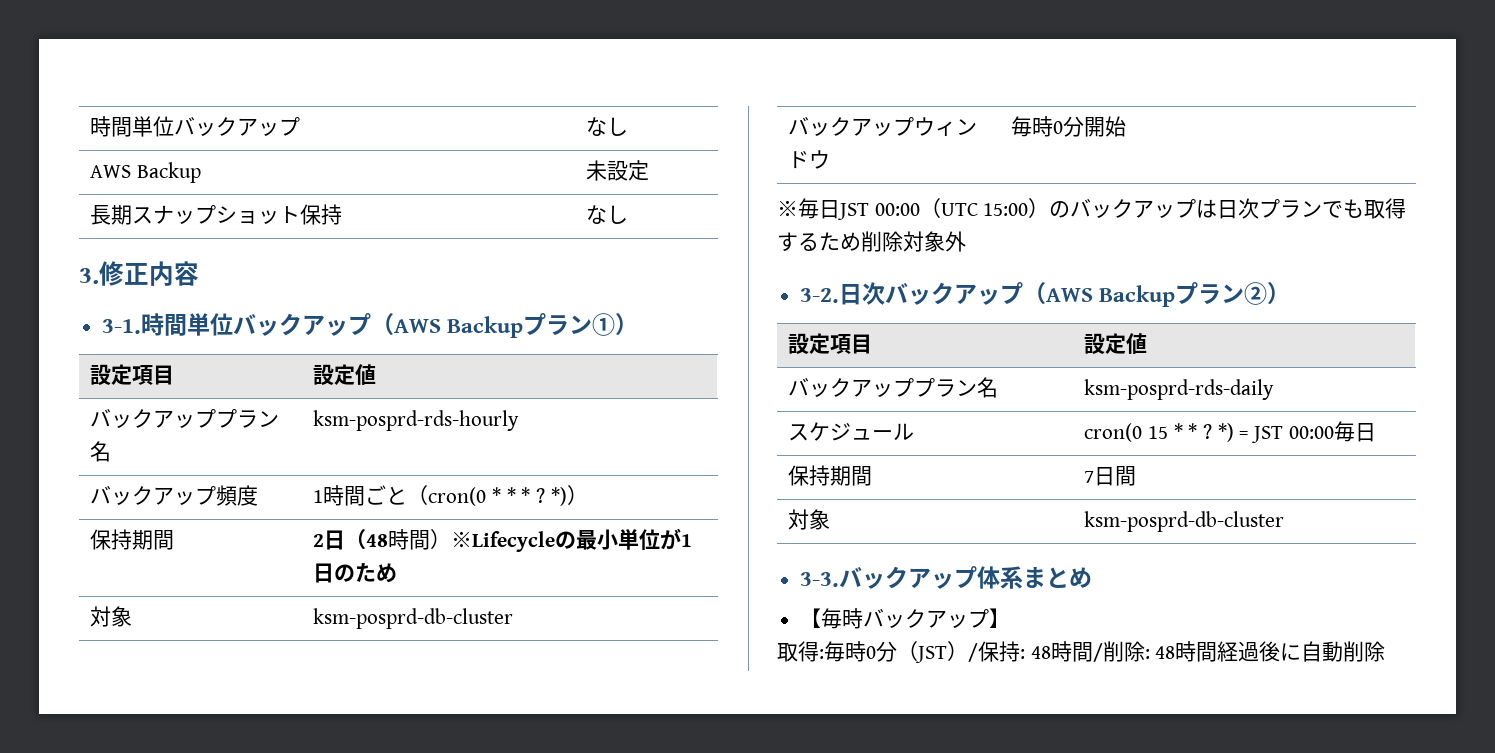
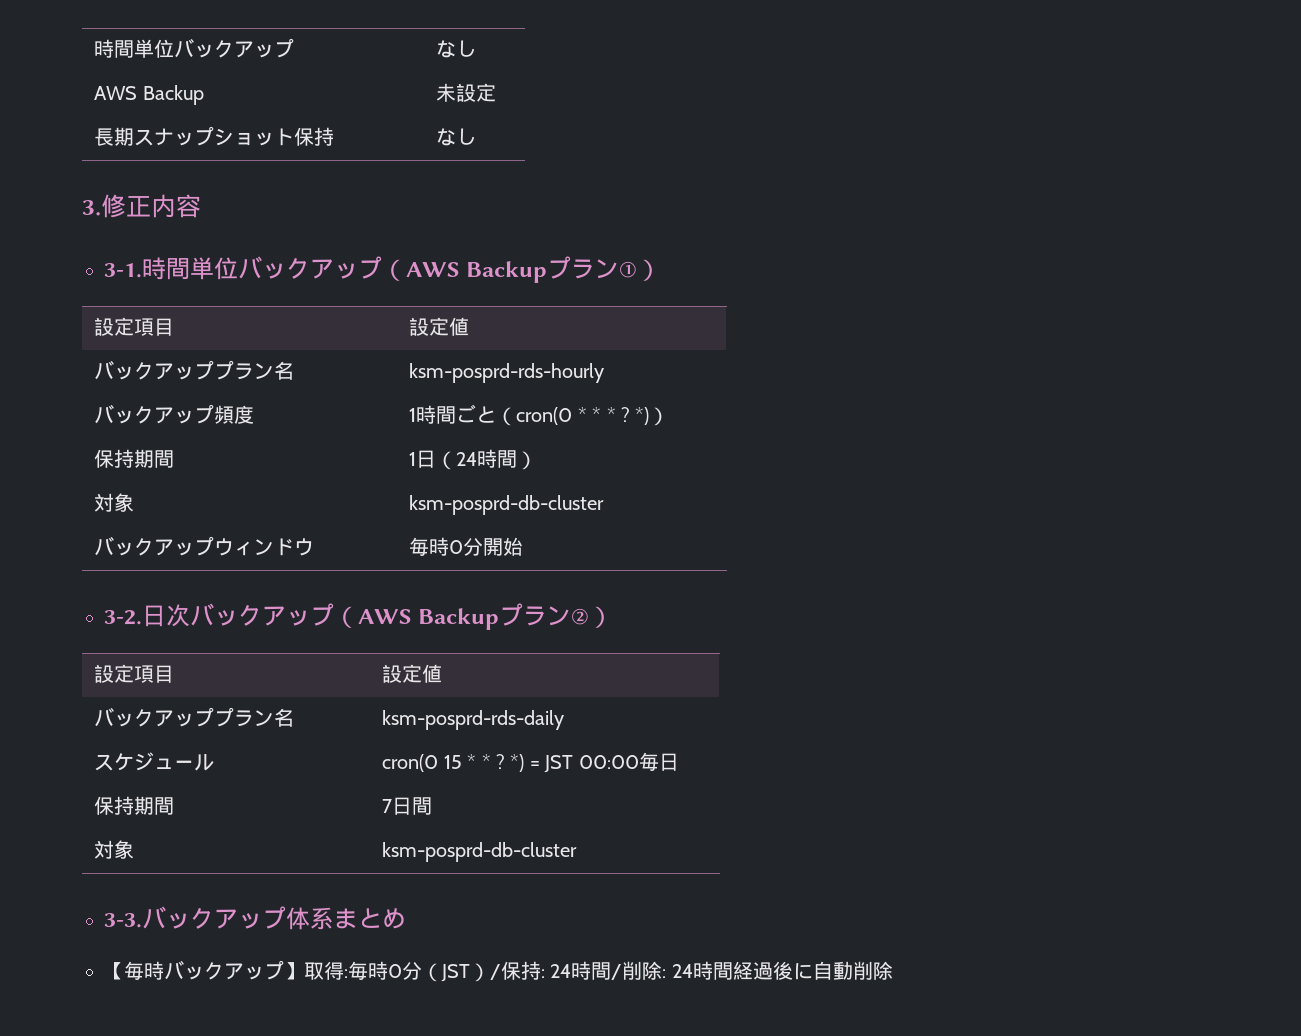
[313,529,389,550] 2日（48 -> [409,450,478,470] 1日（24
[451,528,693,552] [313,563,398,583] ※Lifecycleの最小単位が1日のため -> (538, 460) none
[777,198,1407,220] [777,231,966,252] // ※毎日JST 00:00（UTC 15:00）のバックアップは日次プランでも取得するため削除対象外 -> (524, 546) none
(1011, 618) // -> (304, 971) none
[1030,646,1051,659] 48 -> [550,964,572,978] 24
[1155,646,1176,659] 48 -> [671,964,693,978] 24

